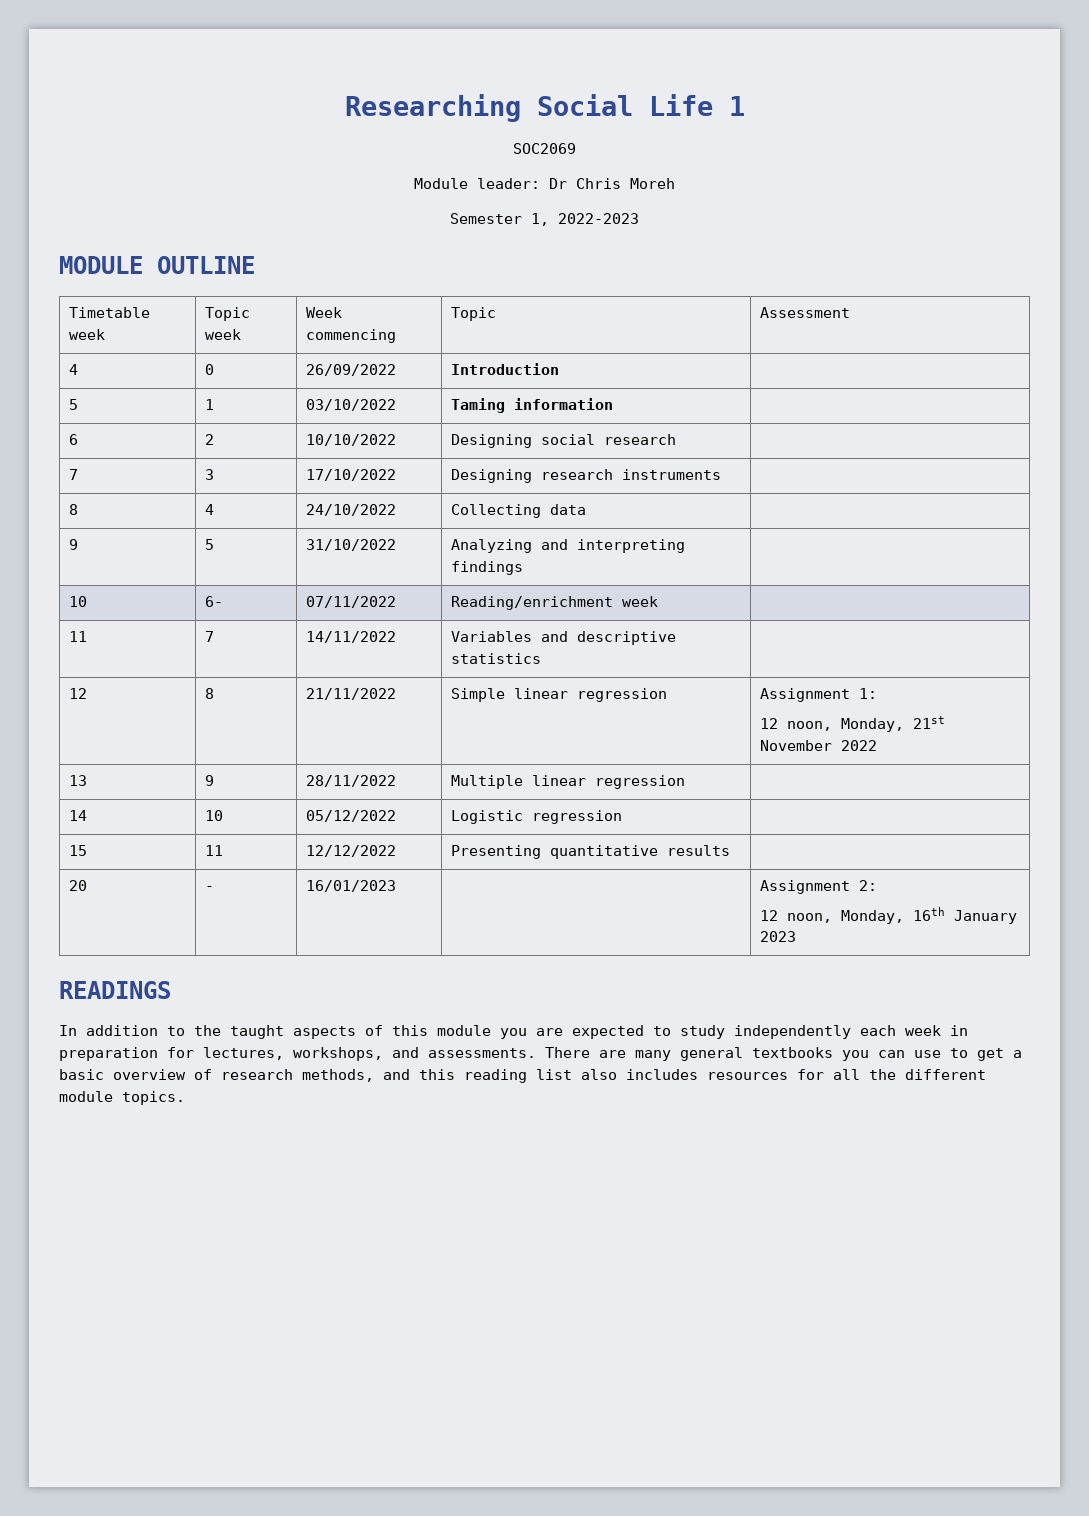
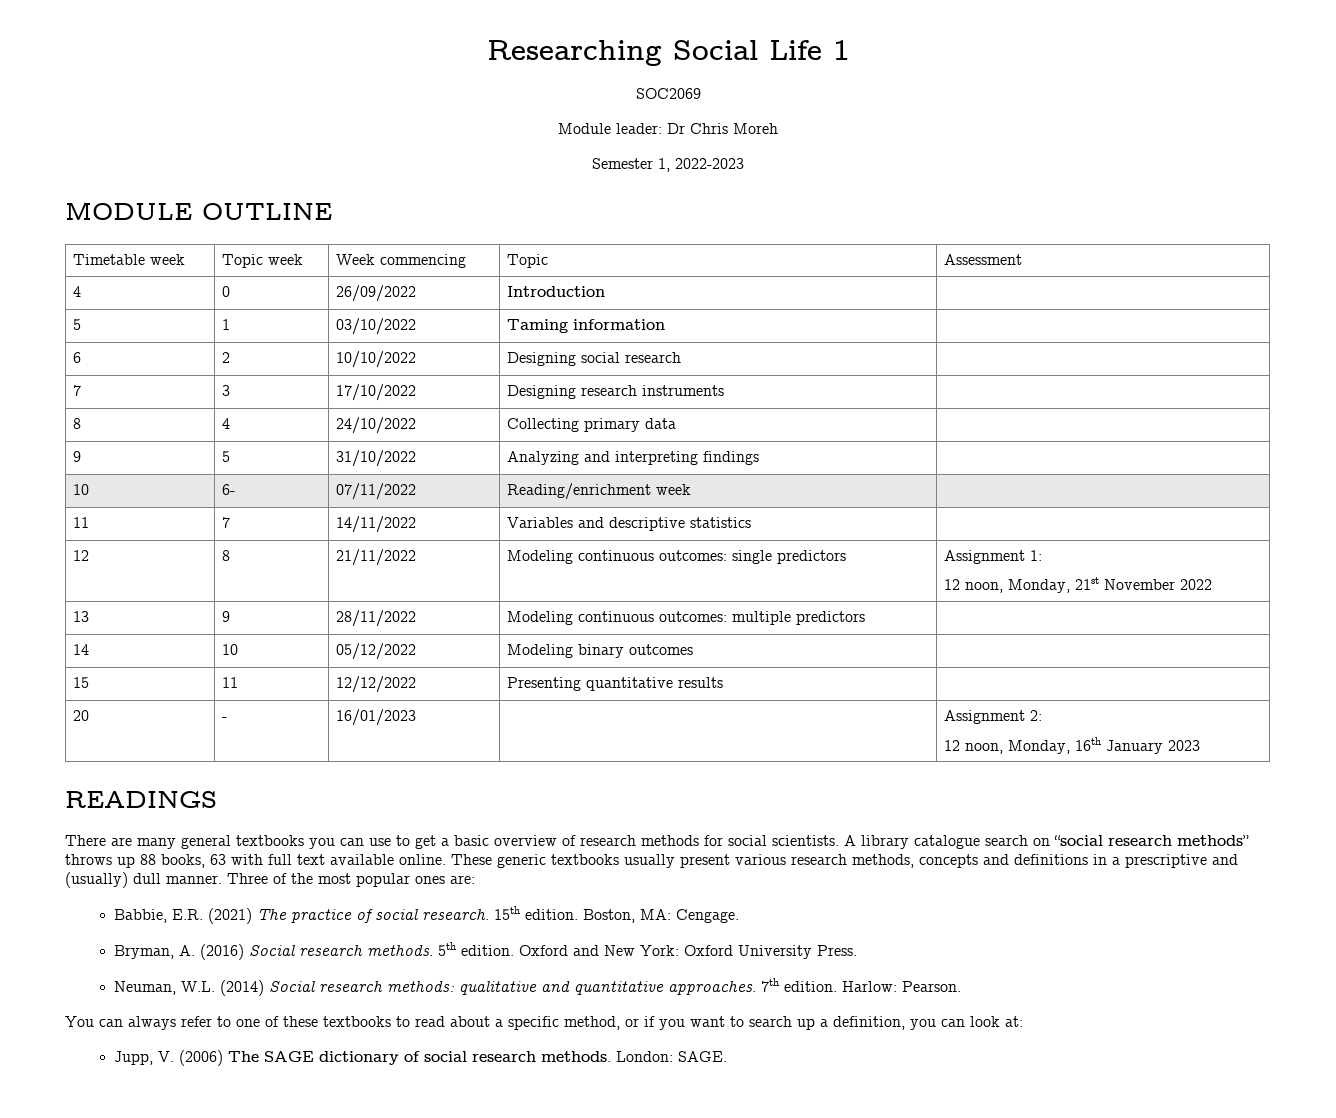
(542, 511) none -> [583,418,640,432] primary
[451,688,668,702] Simple linear regression -> [506,550,846,564] Modeling continuous outcomes: single predictors
[451,775,686,789] Multiple linear regression -> [506,611,865,625] Modeling continuous outcomes: multiple predictors
[451,810,623,824] Logistic regression -> [506,644,693,658] Modeling binary outcomes
[59,1025,968,1039] [59,1047,536,1061] In addition to the taught aspects of this module you are expected to study independently each week in preparation for lectures, workshops, and assessments. -> (217, 799) none
[302,1069,986,1083] [59,1091,185,1105] methods, and this reading list also includes resources for all the different module topics. -> [641,835,1249,849] [65,854,1238,868] [65,872,475,888] [114,906,740,924] [114,942,858,960] [114,978,962,996] [65,1016,1023,1030] [114,1050,728,1066] methods for social scientists. A library catalogue search on “social research methods” throws up 88 books, 63 with full text available online. These generic textbooks usually present various research methods, concepts and definitions in a prescriptive and (usually) dull manner. Three of the most popular ones are: // Babbie, E.R. (2021) The practice of social research. 15th edition. Boston, MA: Cengage. // Bryman, A. (2016) Social research methods. 5th edition. Oxford and New York: Oxford University Press. // Neuman, W.L. (2014) Social research methods: qualitative and quantitative approaches. 7th edition. Harlow: Pearson. // You can always refer to one of these textbooks to read about a specific method, or if you want to search up a definition, you can look at: // Jupp, V. (2006) The SAGE dictionary of social research methods. London: SAGE.

